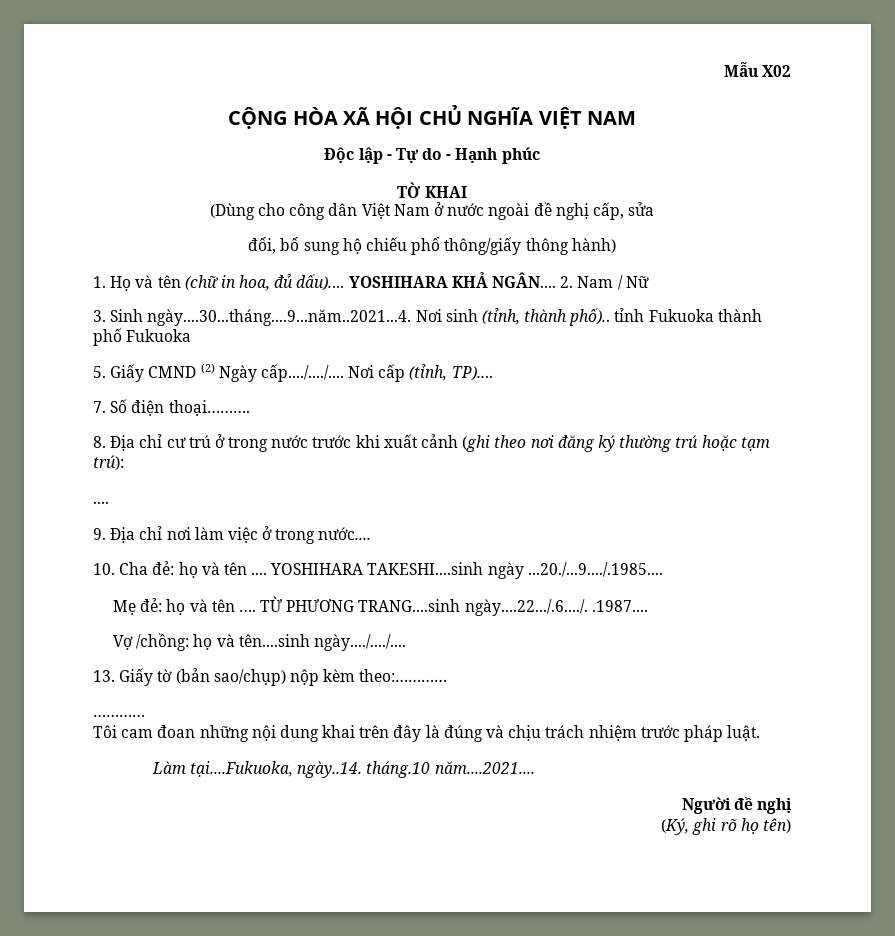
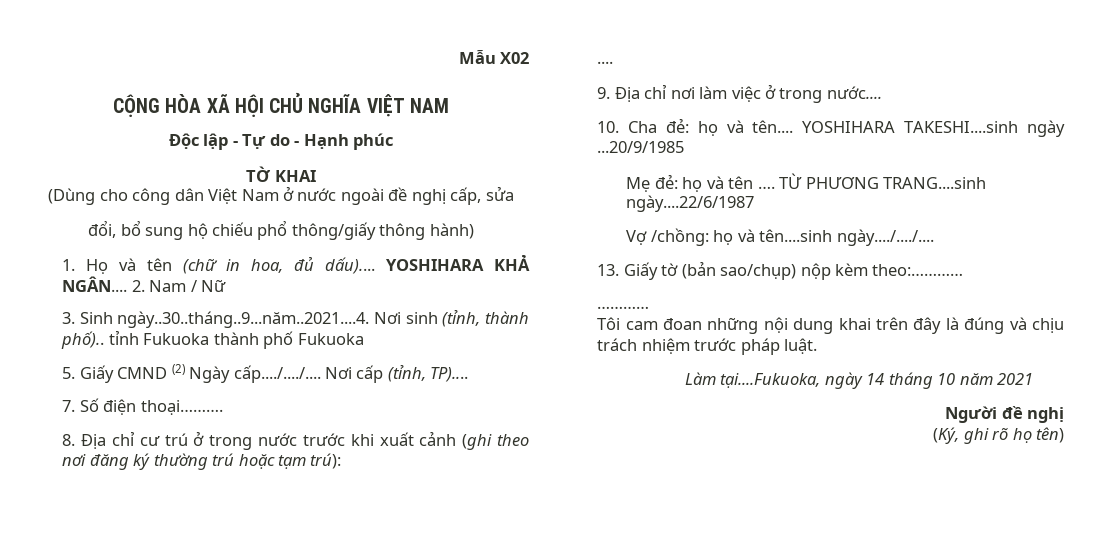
[147,309,412,326] ngày....30...tháng....9...năm..2021...4. -> [117,311,370,328] ngày..30..tháng..9...năm..2021....4.
[223,562,268,575] tên .... -> [752,120,794,133] tên....
[527,562,663,577] ...20./...9..../.1985.... -> [597,141,685,153] ...20/9/1985
[464,599,648,616] ngày....22.../.6..../. .1987.... -> [626,195,755,212] ngày....22/6/1987
[297,761,535,778] ngày..14. tháng.10 năm....2021.... -> [824,372,1034,389] ngày 14 tháng 10 năm 2021

